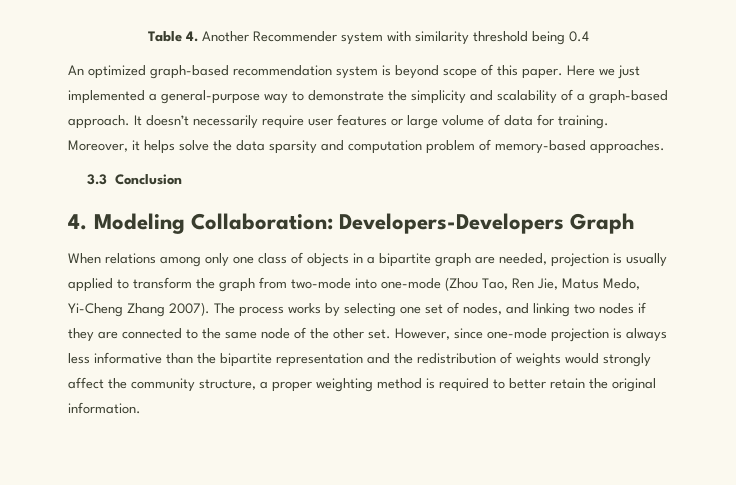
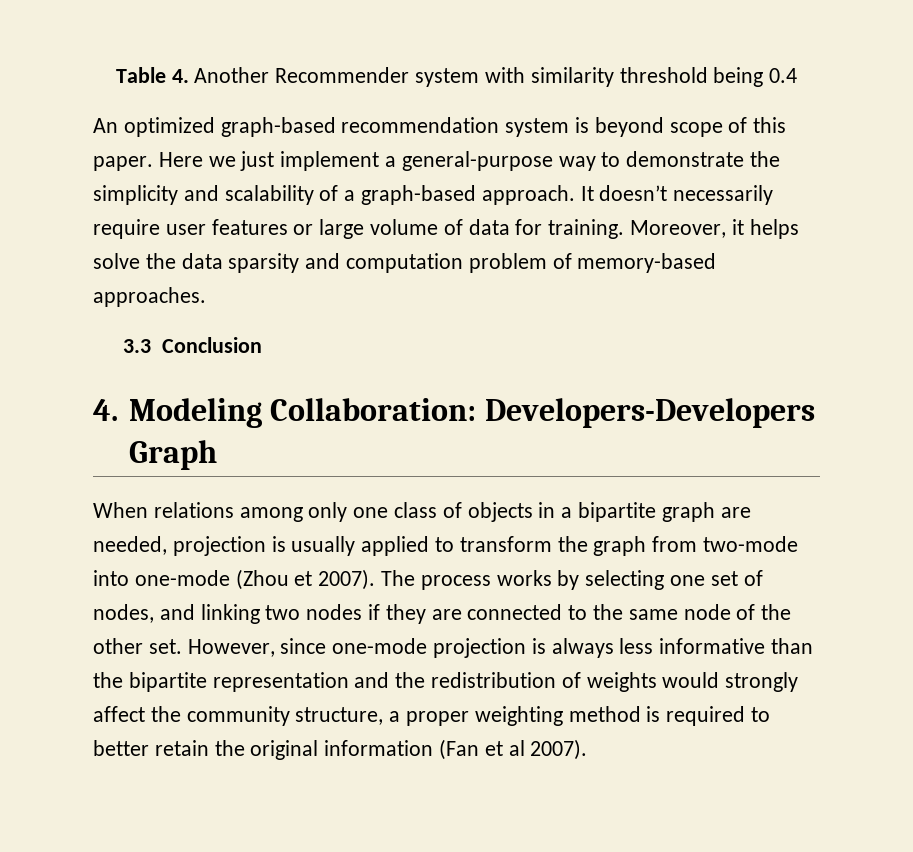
[68,90,145,104] implemented -> [280,151,380,171] implement
[482,278,640,290] [68,303,165,317] Tao, Ren Jie, Matus Medo, Yi-Cheng Zhang -> [294,571,313,586] et
[68,402,141,414] information. -> [324,739,588,760] information (Fan et al 2007).

